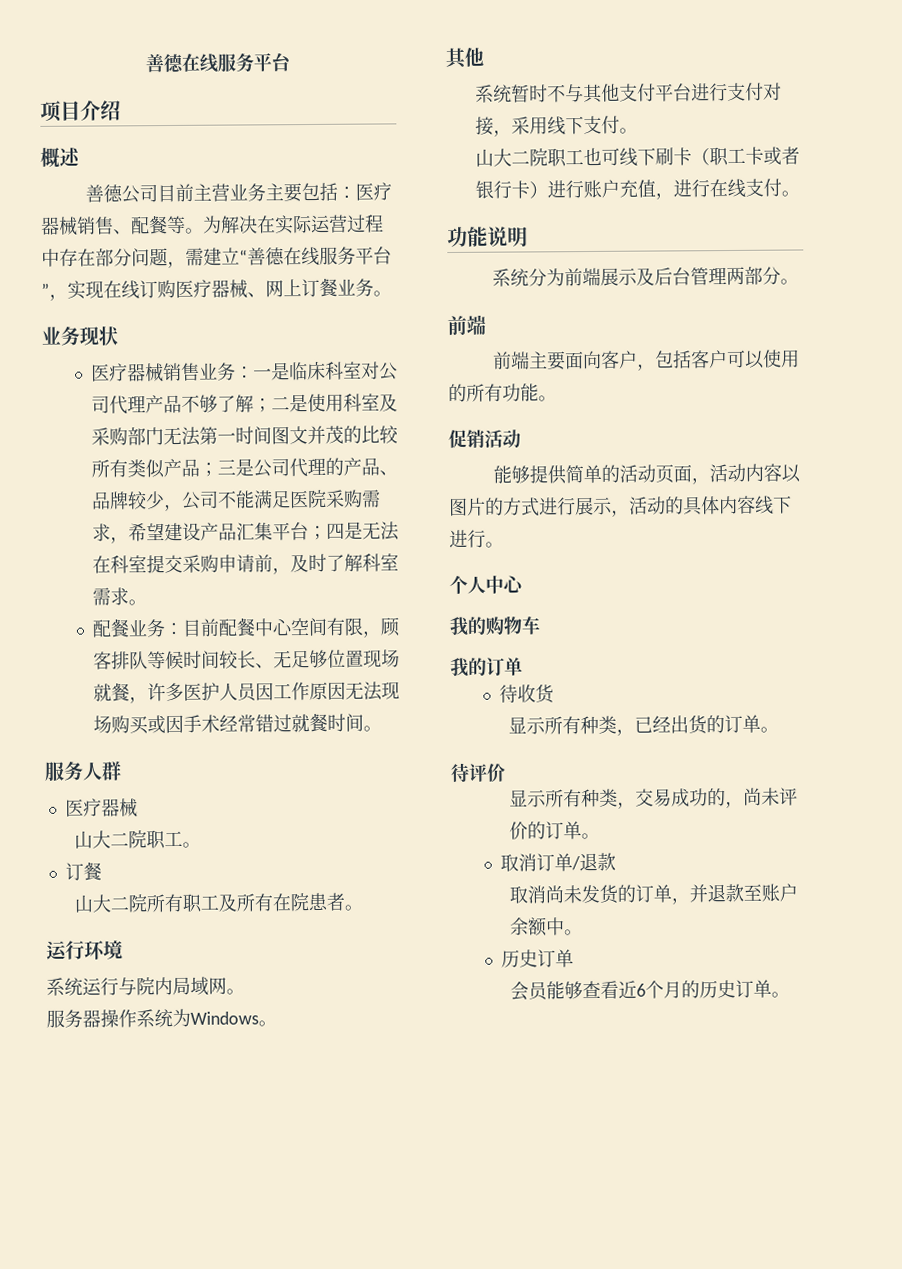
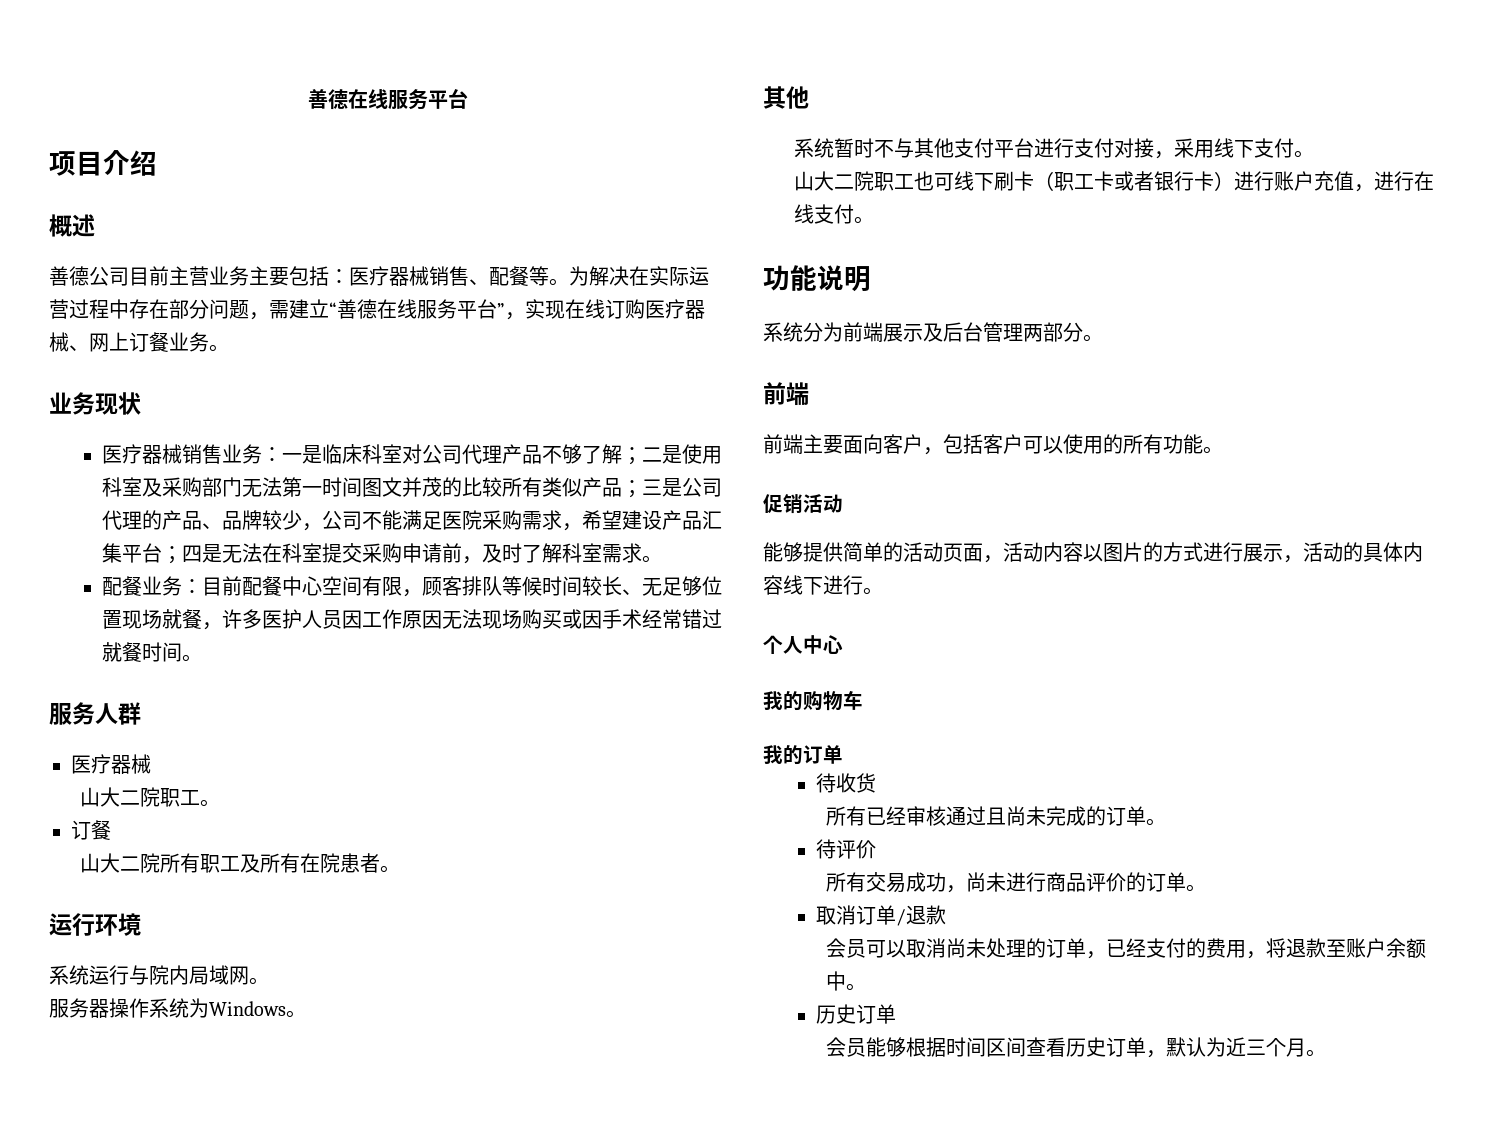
[508,714,780,736] [450,762,506,783] [509,787,781,809] 显示所有种类，已经出货的订单。 // 待评价 // 显示所有种类，交易成功的，尚未 -> [825,806,1166,826] [816,839,877,859] [825,872,1086,893] 所有已经审核通过且尚未完成的订单。 // 待评价 // 所有交易成功，尚未进行商品
(616, 861) none -> [825,938,906,958] 会员可以
[581,884,620,904] 发货 -> [985,938,1026,958] 处理
[689,884,709,903] 并 -> [1105,938,1286,959] 已经支付的费用，将
[582,979,773,999] 查看近6个月的历史订单 -> [905,1037,1306,1058] 根据时间区间查看历史订单，默认为近三个月

